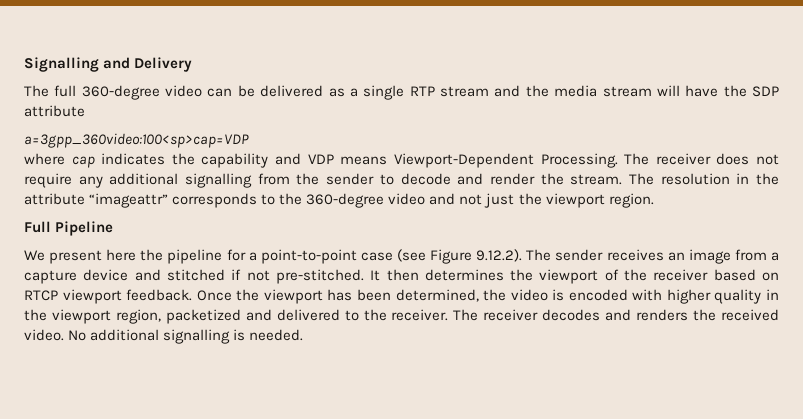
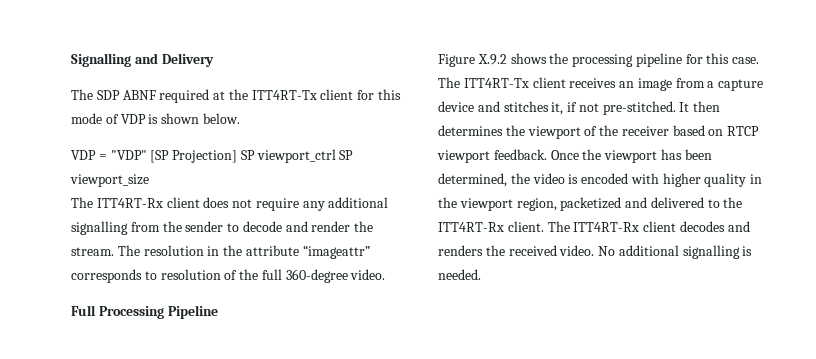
[54,85,779,100] [24,105,85,117] [24,133,249,148] [24,153,711,168] full 360-degree video can be delivered as a single RTP stream and the media stream will have the SDP attribute // a=3gpp_360video:100<sp>cap=VDP // where cap indicates the capability and VDP means Viewport-Dependent Processing. The receiver -> [96,89,402,103] [71,113,240,124] [71,149,354,163] [70,174,149,187] [71,197,200,208] SDP ABNF required at the ITT4RT-Tx client for this mode of VDP is shown below. // VDP = "VDP" [SP Projection] SP viewport_ctrl SP viewport_size // The ITT4RT-Rx client
[279,193,654,208] the 360-degree video and not just the viewport region. -> [160,269,386,283] resolution of the full 360-degree video.
(51, 227) none -> [98,306,164,319] Processing
[24,249,604,264] We present here the pipeline for a point-to-point case (see Figure 9.12.2). The sender -> [438,53,760,67] [438,77,566,88] Figure X.9.2 shows the processing pipeline for this case. The ITT4RT-Tx client
[166,269,225,281] stitched -> [503,101,564,115] stitches it,
[391,309,539,321] receiver. The receiver -> [438,221,677,232] ITT4RT-Rx client. The ITT4RT-Rx client

